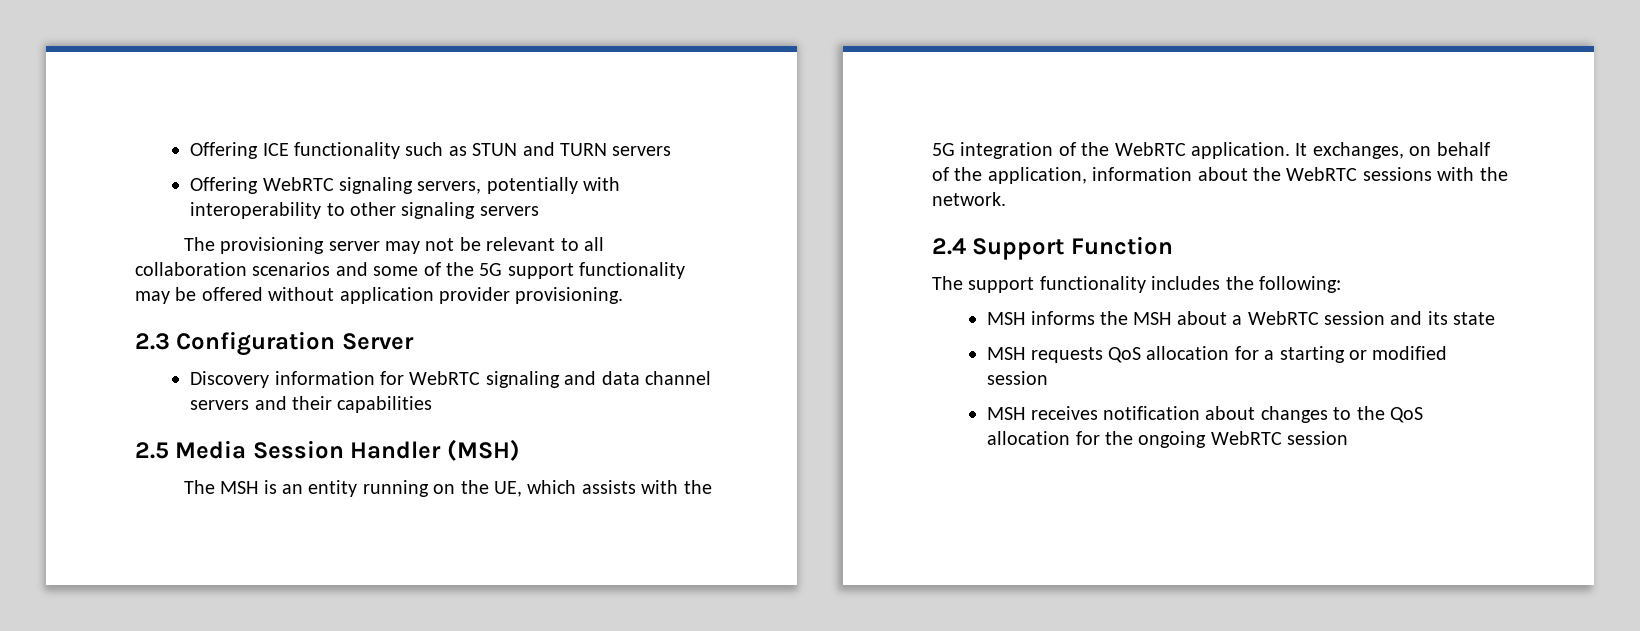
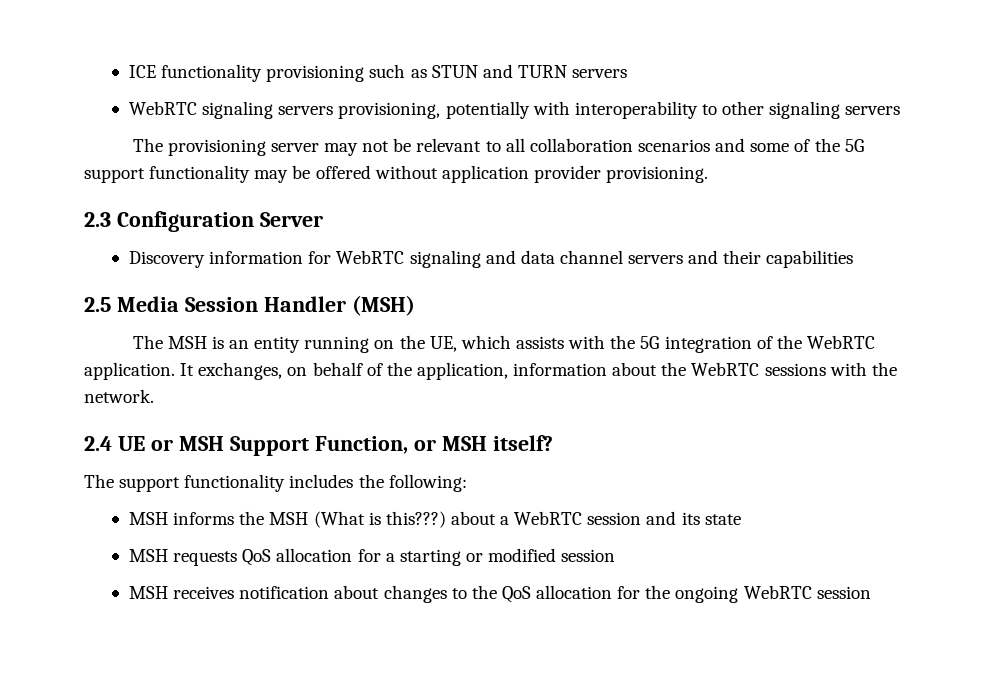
[190,142,259,159] Offering -> (129, 71) none
(401, 150) none -> [266,65,365,82] provisioning
[190,177,482,194] Offering WebRTC signaling servers, -> [129,101,441,119] WebRTC signaling servers provisioning,
[972,236,1173,260] Support Function -> [117,435,553,456] UE or MSH Support Function, or MSH itself?
(1172, 318) none -> [313,511,446,528] (What is this???)

